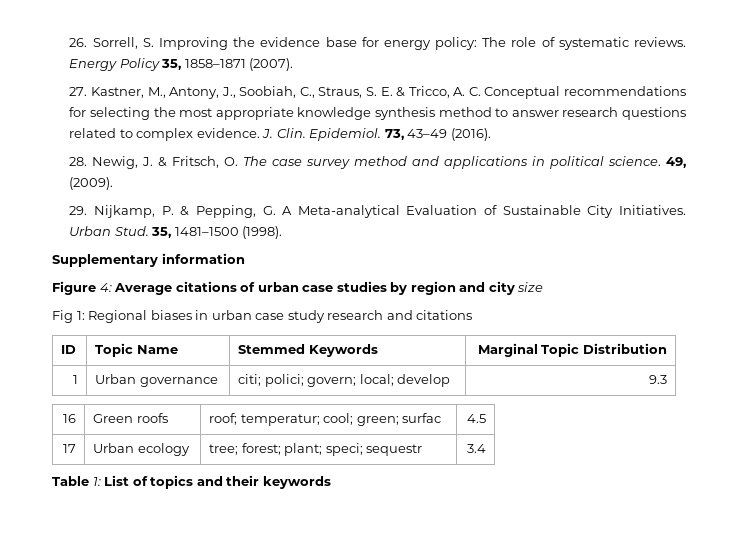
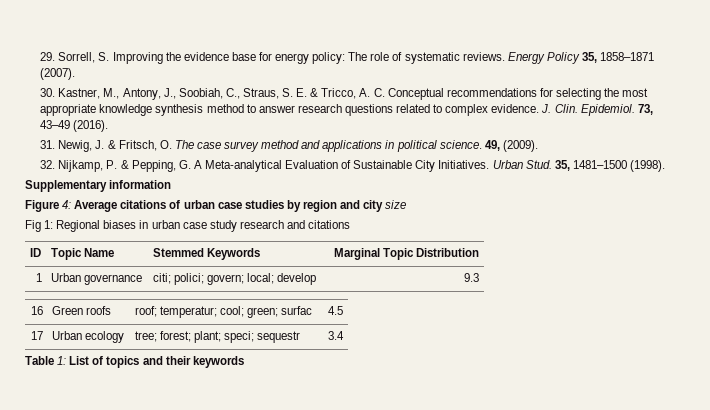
[69,38,88,47] 26. -> [40,52,56,61] 29.
[69,87,88,96] 27. -> [40,88,56,97] 30.
[69,157,88,166] 28. -> [40,140,56,149] 31.
[69,206,88,215] 29. -> [40,160,56,169] 32.

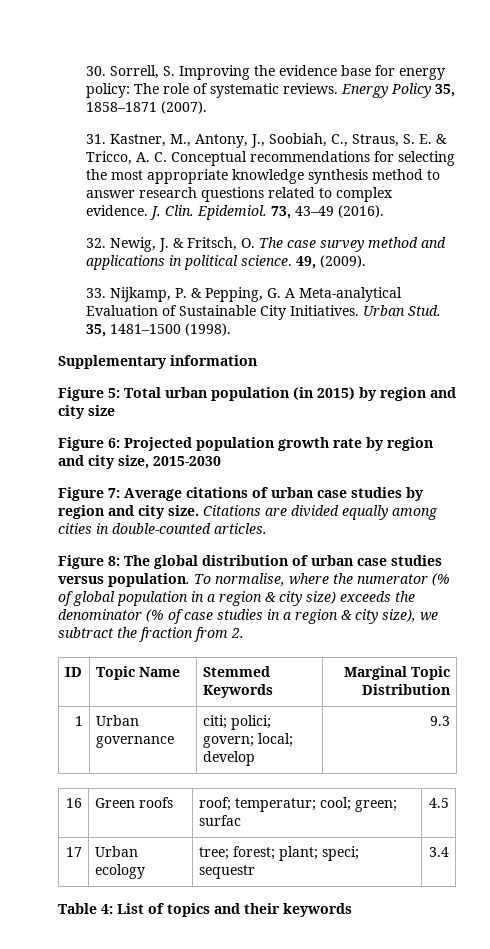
[40,52,56,61] 29. -> [85,66,106,76] 30.
[40,88,56,97] 30. -> [85,134,106,144] 31.
[40,140,56,149] 31. -> [85,238,106,248] 32.
[40,160,56,169] 32. -> [85,288,106,298] 33.
[62,200,72,209] 4: -> [108,387,456,401] [58,405,115,419] [58,437,433,451] [58,455,221,469] [58,487,120,501] 5: Total urban population (in 2015) by region and city size // Figure 6: Projected population growth rate by region and city size, 2015-2030 // Figure 7:
[385,200,407,209] [25,220,351,232] size // Fig 1: Regional biases in urban case study research and citations -> [168,505,438,520] [58,523,267,534] [58,555,442,569] [58,573,450,587] [58,591,415,606] [58,609,438,624] [58,627,244,642] size. Citations are divided equally among cities in double-counted articles. // Figure 8: The global distribution of urban case studies versus population. To normalise, where the numerator (% of global population in a region & city size) exceeds the denominator (% of case studies in a region & city size), we subtract the fraction from 2.
[57,356,67,365] 1: -> [101,904,113,914] 4:

